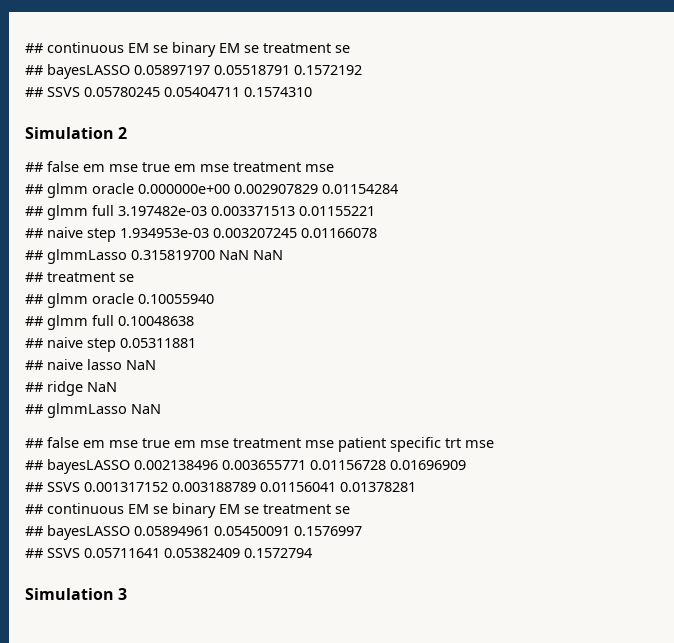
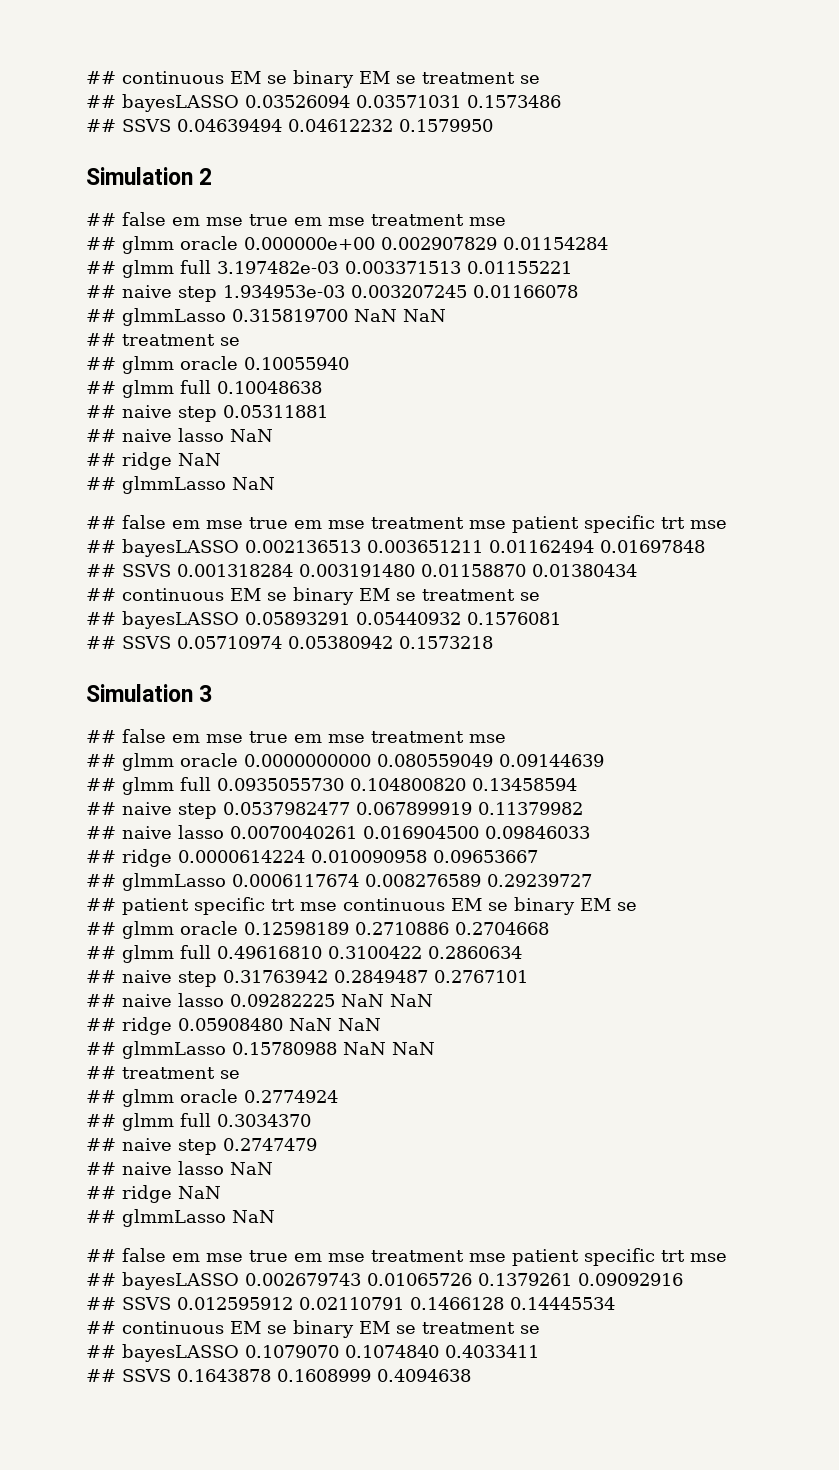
[134,65,362,75] [25,87,312,97] 0.05897197 0.05518791 0.1572192 // ## SSVS 0.05780245 0.05404711 0.1574310 -> [245,95,561,108] [86,119,493,132] 0.03526094 0.03571031 0.1573486 // ## SSVS 0.04639494 0.04612232 0.1579950
[134,460,466,470] [25,482,416,492] 0.002138496 0.003655771 0.01156728 0.01696909 // ## SSVS 0.001317152 0.003188789 0.01156041 0.01378281 -> [245,540,705,553] [86,564,637,577] 0.002136513 0.003651211 0.01162494 0.01697848 // ## SSVS 0.001318284 0.003191480 0.01158870 0.01380434
[134,526,362,536] [25,548,312,558] 0.05894961 0.05450091 0.1576997 // ## SSVS 0.05711641 0.05382409 0.1572794 -> [245,612,561,625] [86,636,493,649] 0.05893291 0.05440932 0.1576081 // ## SSVS 0.05710974 0.05380942 0.1573218
(128, 594) none -> [86,729,506,743] [86,753,604,771] [86,777,577,795] [86,802,583,819] [86,825,590,839] [86,849,538,867] [86,873,592,891] [86,897,637,915] [86,921,549,939] [86,945,522,963] [86,970,528,987] [86,993,433,1007] [86,1017,381,1035] [86,1041,435,1059] [86,1066,240,1079] [86,1089,338,1107] [86,1113,311,1131] [86,1138,317,1155] [86,1161,273,1175] [86,1185,221,1203] [86,1209,275,1227] [86,1248,727,1266] [86,1272,683,1290] [86,1297,615,1310] [86,1320,540,1338] [86,1344,539,1362] [86,1369,471,1382] // ## false em mse true em mse treatment mse // ## glmm oracle 0.0000000000 0.080559049 0.09144639 // ## glmm full 0.0935055730 0.104800820 0.13458594 // ## naive step 0.0537982477 0.067899919 0.11379982 // ## naive lasso 0.0070040261 0.016904500 0.09846033 // ## ridge 0.0000614224 0.010090958 0.09653667 // ## glmmLasso 0.0006117674 0.008276589 0.29239727 // ## patient specific trt mse continuous EM se binary EM se // ## glmm oracle 0.12598189 0.2710886 0.2704668 // ## glmm full 0.49616810 0.3100422 0.2860634 // ## naive step 0.31763942 0.2849487 0.2767101 // ## naive lasso 0.09282225 NaN NaN // ## ridge 0.05908480 NaN NaN // ## glmmLasso 0.15780988 NaN NaN // ## treatment se // ## glmm oracle 0.2774924 // ## glmm full 0.3034370 // ## naive step 0.2747479 // ## naive lasso NaN // ## ridge NaN // ## glmmLasso NaN // ## false em mse true em mse treatment mse patient specific trt mse // ## bayesLASSO 0.002679743 0.01065726 0.1379261 0.09092916 // ## SSVS 0.012595912 0.02110791 0.1466128 0.14445534 // ## continuous EM se binary EM se treatment se // ## bayesLASSO 0.1079070 0.1074840 0.4033411 // ## SSVS 0.1643878 0.1608999 0.4094638

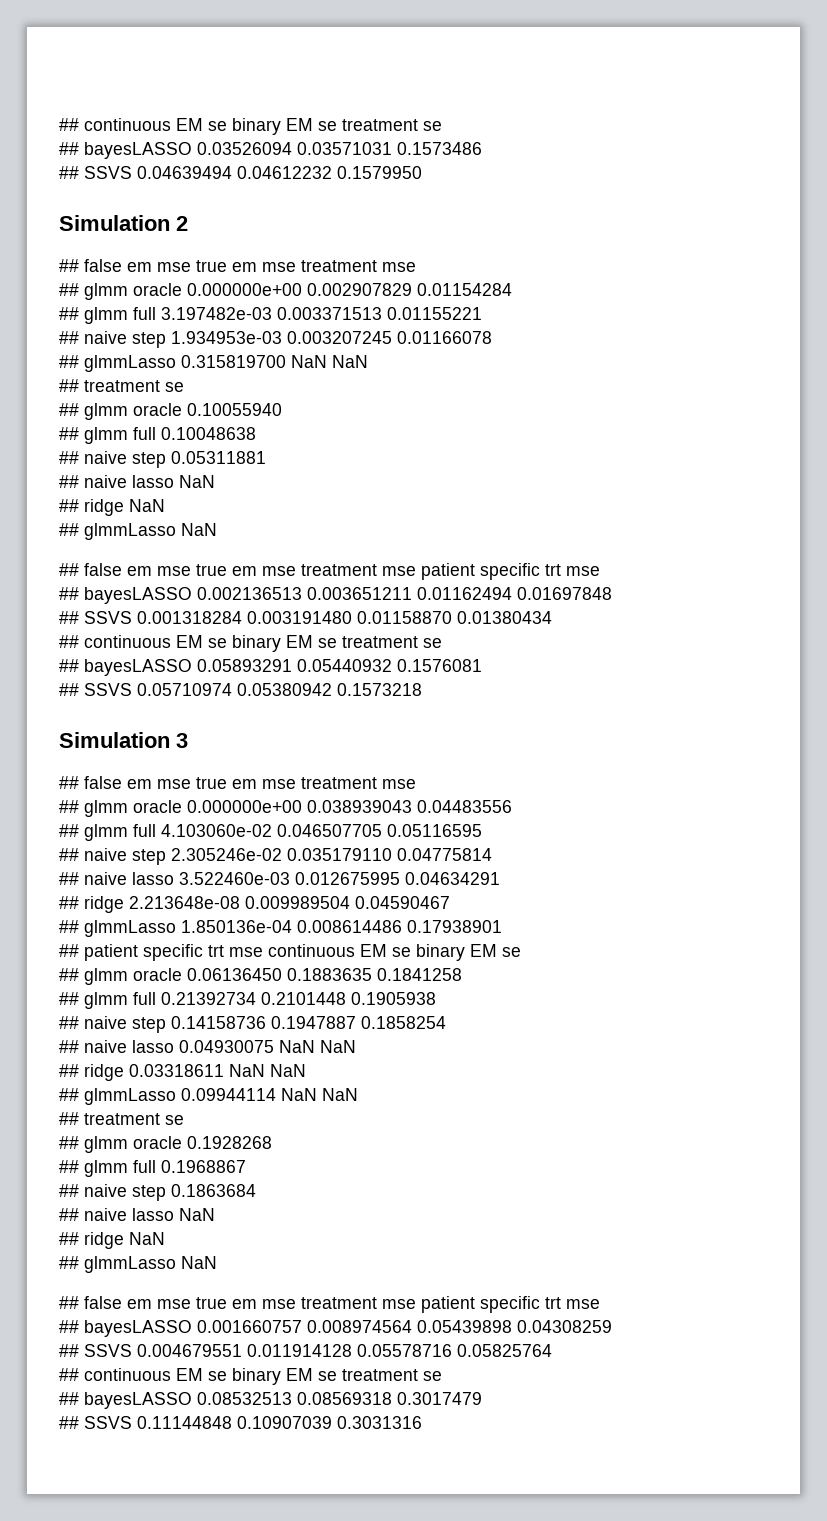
[244,754,604,767] [86,777,577,795] [86,802,583,819] [86,825,590,839] [86,849,538,867] [86,873,592,891] 0.0000000000 0.080559049 0.09144639 // ## glmm full 0.0935055730 0.104800820 0.13458594 // ## naive step 0.0537982477 0.067899919 0.11379982 // ## naive lasso 0.0070040261 0.016904500 0.09846033 // ## ridge 0.0000614224 0.010090958 0.09653667 // ## glmmLasso 0.0006117674 0.008276589 0.29239727 -> [187,800,512,813] [59,824,482,841] [59,848,492,865] [59,872,500,885] [59,896,450,913] [59,920,502,937] 0.000000e+00 0.038939043 0.04483556 // ## glmm full 4.103060e-02 0.046507705 0.05116595 // ## naive step 2.305246e-02 0.035179110 0.04775814 // ## naive lasso 3.522460e-03 0.012675995 0.04634291 // ## ridge 2.213648e-08 0.009989504 0.04590467 // ## glmmLasso 1.850136e-04 0.008614486 0.17938901
[244,922,549,935] [86,945,522,963] [86,970,528,987] [86,993,335,1007] 0.12598189 0.2710886 0.2704668 // ## glmm full 0.49616810 0.3100422 0.2860634 // ## naive step 0.31763942 0.2849487 0.2767101 // ## naive lasso 0.09282225 -> [187,968,462,981] [59,992,436,1009] [59,1016,446,1033] [59,1040,274,1053] 0.06136450 0.1883635 0.1841258 // ## glmm full 0.21392734 0.2101448 0.1905938 // ## naive step 0.14158736 0.1947887 0.1858254 // ## naive lasso 0.04930075
[178,1018,283,1031] 0.05908480 -> [129,1064,224,1077] 0.03318611
[232,1042,435,1055] [86,1066,240,1079] [86,1089,338,1107] [86,1113,311,1131] [86,1138,317,1155] 0.15780988 NaN NaN // ## treatment se // ## glmm oracle 0.2774924 // ## glmm full 0.3034370 // ## naive step 0.2747479 -> [181,1088,358,1101] [59,1112,184,1125] [59,1136,272,1153] [59,1160,246,1177] [59,1184,256,1201] 0.09944114 NaN NaN // ## treatment se // ## glmm oracle 0.1928268 // ## glmm full 0.1968867 // ## naive step 0.1863684
[245,1273,683,1286] [86,1297,615,1310] 0.002679743 0.01065726 0.1379261 0.09092916 // ## SSVS 0.012595912 0.02110791 0.1466128 0.14445534 -> [197,1320,612,1333] [59,1344,552,1357] 0.001660757 0.008974564 0.05439898 0.04308259 // ## SSVS 0.004679551 0.011914128 0.05578716 0.05825764
[245,1345,539,1358] [86,1369,471,1382] 0.1079070 0.1074840 0.4033411 // ## SSVS 0.1643878 0.1608999 0.4094638 -> [197,1392,482,1405] [59,1416,422,1429] 0.08532513 0.08569318 0.3017479 // ## SSVS 0.11144848 0.10907039 0.3031316

